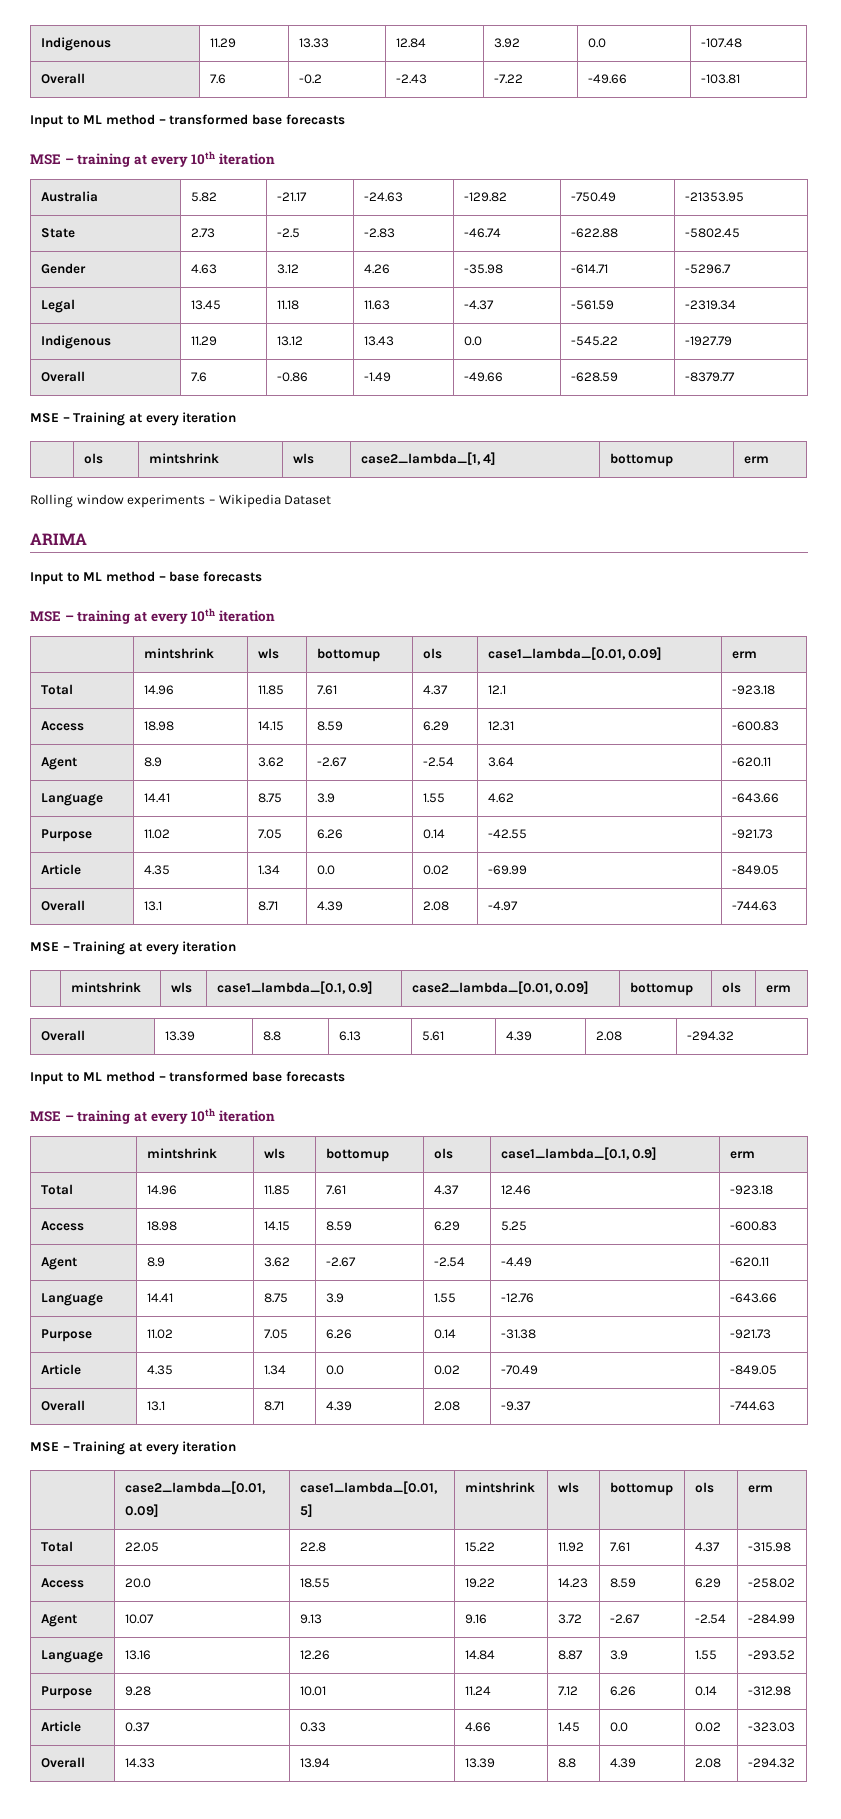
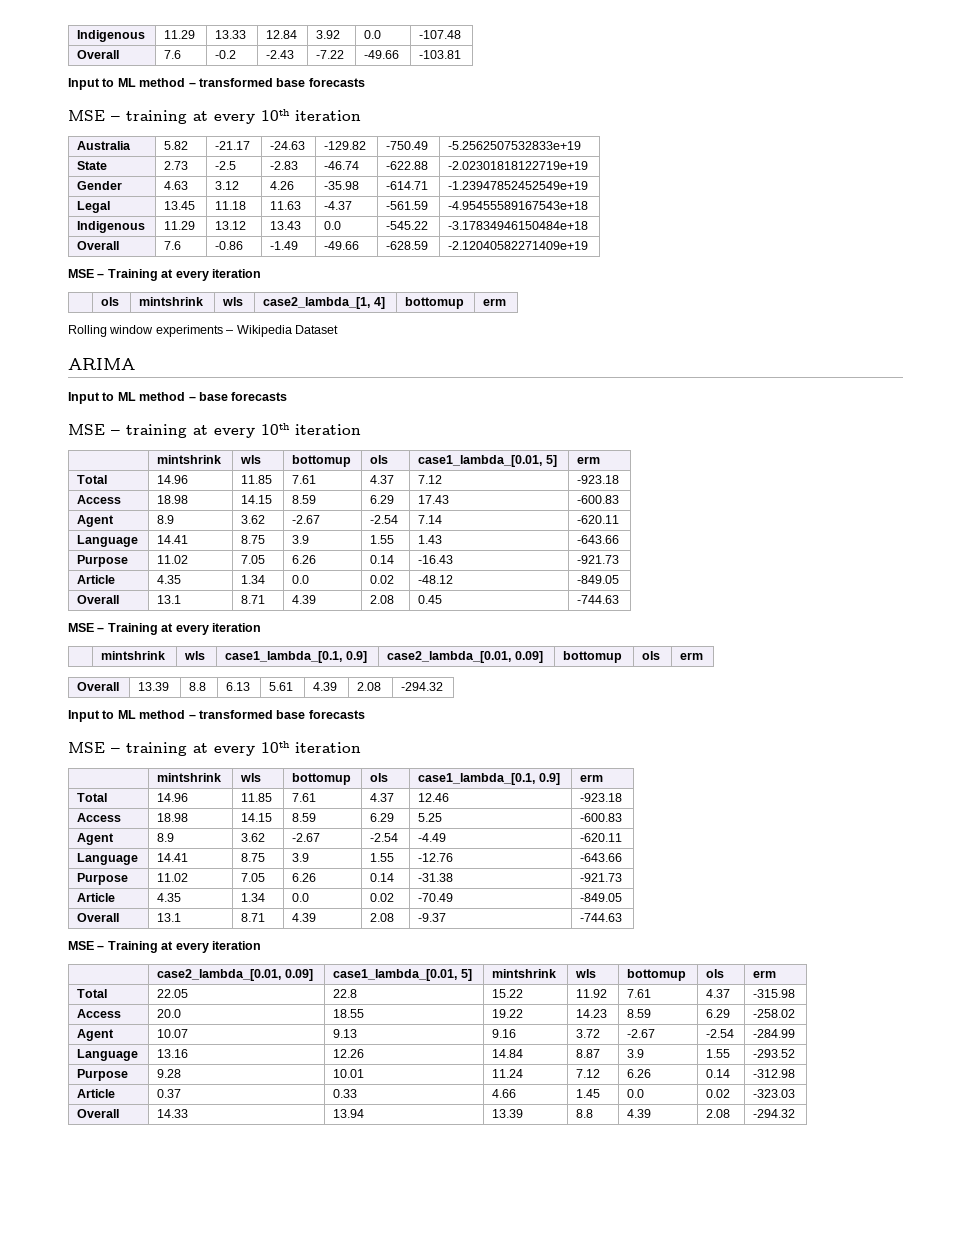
[684,192,744,202] -21353.95 -> [448,141,582,150] -5.2562507532833e+19
[684,228,740,238] -5802.45 -> [448,161,589,170] -2.02301818122719e+19
[684,264,731,274] -5296.7 -> [448,181,589,190] -1.23947852452549e+19
[684,300,736,310] -2319.34 -> [448,201,589,210] -4.95455589167543e+18
[684,336,732,346] -1927.79 -> [448,221,589,230] -3.17834946150484e+18
[684,372,735,382] -8379.77 -> [448,241,589,250] -2.12040582271409e+19
[628,647,663,660] [731,651,757,659] [40,684,73,695] [143,685,174,695] [257,685,284,695] [316,685,337,695] [422,685,448,695] [487,685,506,695] [731,685,775,695] [40,721,84,731] [143,721,174,731] [257,721,284,731] [316,721,343,731] [422,721,449,731] [487,721,514,731] [731,721,779,731] [40,757,77,770] [143,757,162,767] [257,757,284,767] [316,757,347,767] [422,757,454,767] [487,757,514,767] [731,757,771,767] [40,793,103,806] [143,793,170,803] [257,793,282,803] [316,793,335,803] [422,793,445,803] [487,793,514,803] [731,793,779,803] [40,829,92,842] [143,829,170,839] [257,829,282,839] [316,829,343,839] [422,829,445,839] [487,829,527,839] [731,829,773,839] [40,864,81,875] [143,865,170,875] [257,865,280,875] [316,865,335,875] [422,865,449,875] [487,865,527,875] [731,865,779,875] [40,900,85,911] [143,901,162,911] [257,901,278,911] [316,901,343,911] [422,901,449,911] [487,901,518,911] 0.09] | erm // Total | 14.96 | 11.85 | 7.61 | 4.37 | 12.1 | -923.18 // Access | 18.98 | 14.15 | 8.59 | 6.29 | 12.31 | -600.83 // Agent | 8.9 | 3.62 | -2.67 | -2.54 | 3.64 | -620.11 // Language | 14.41 | 8.75 | 3.9 | 1.55 | 4.62 | -643.66 // Purpose | 11.02 | 7.05 | 6.26 | 0.14 | -42.55 | -921.73 // Article | 4.35 | 1.34 | 0.0 | 0.02 | -69.99 | -849.05 // Overall | 13.1 | 8.71 | 4.39 | 2.08 | -4.97 -> [545,455,557,467] [577,456,601,464] [77,475,108,484] [157,475,189,484] [241,475,273,484] [292,475,317,484] [370,475,395,484] [418,475,443,484] [577,475,620,484] [77,495,122,504] [157,495,189,504] [241,495,273,504] [292,495,317,504] [370,495,395,504] [418,495,450,504] [577,495,620,504] [77,515,115,527] [157,515,175,524] [241,515,266,524] [292,515,321,524] [370,515,399,524] [418,515,443,524] [577,515,620,524] [77,535,139,547] [157,535,189,544] [241,535,266,544] [292,535,310,544] [370,535,395,544] [418,535,443,544] [577,535,620,544] [77,555,129,567] [157,555,189,564] [241,555,266,564] [292,555,317,564] [370,555,395,564] [418,555,454,564] [577,555,620,564] [77,575,116,584] [157,575,182,584] [241,575,266,584] [292,575,310,584] [370,575,395,584] [418,575,454,584] [577,575,620,584] [77,595,120,604] [157,595,182,604] [241,595,266,604] [292,595,317,604] [370,595,395,604] [418,595,443,604] 5] | erm // Total | 14.96 | 11.85 | 7.61 | 4.37 | 7.12 | -923.18 // Access | 18.98 | 14.15 | 8.59 | 6.29 | 17.43 | -600.83 // Agent | 8.9 | 3.62 | -2.67 | -2.54 | 7.14 | -620.11 // Language | 14.41 | 8.75 | 3.9 | 1.55 | 1.43 | -643.66 // Purpose | 11.02 | 7.05 | 6.26 | 0.14 | -16.43 | -921.73 // Article | 4.35 | 1.34 | 0.0 | 0.02 | -48.12 | -849.05 // Overall | 13.1 | 8.71 | 4.39 | 2.08 | 0.45

